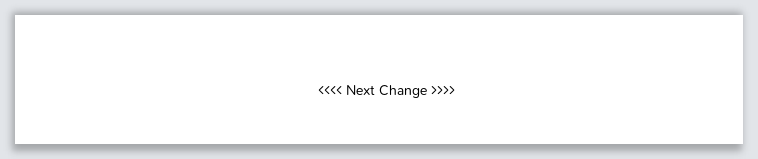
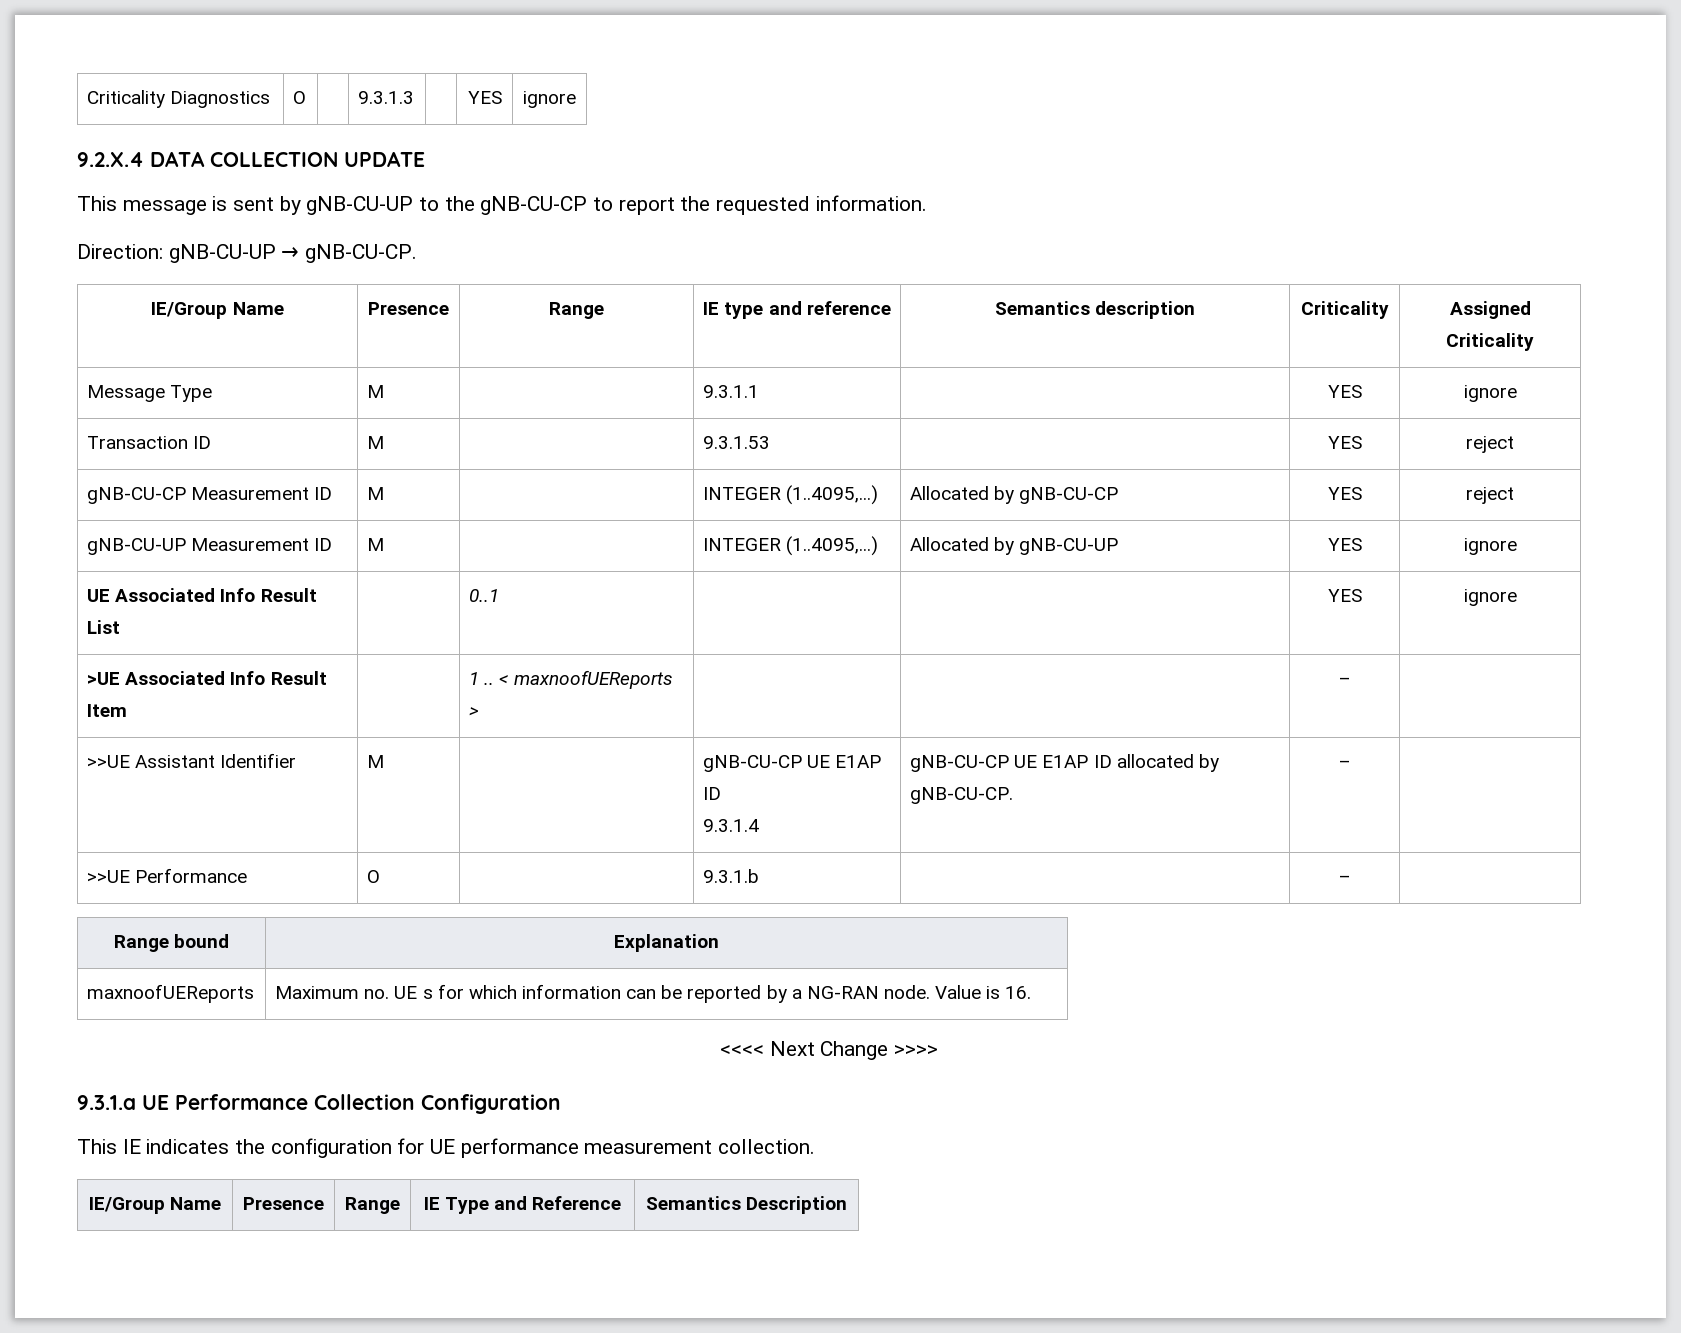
[318,85,455,98] <<<< Next Change >>>> -> [87,90,271,108] [293,91,307,104] [358,91,415,104] [467,91,502,104] [523,91,576,108] [77,151,425,167] [77,195,927,215] [77,244,418,263] [151,302,284,319] [368,302,449,315] [549,302,604,319] [703,301,891,319] [994,301,1196,319] [1300,301,1389,319] [1449,301,1531,319] [1446,333,1534,351] [87,385,213,402] [367,385,385,398] [703,385,760,398] [1327,385,1362,398] [1463,385,1517,402] [87,436,212,449] [367,436,385,449] [703,436,771,449] [1327,436,1362,449] [1466,436,1514,453] [87,487,333,504] [367,487,385,500] [703,485,879,505] [910,486,1119,504] [1327,487,1362,500] [1466,487,1514,504] [87,538,333,555] [367,538,385,551] [703,536,879,556] [910,537,1119,555] [1327,538,1362,551] [1463,538,1517,555] [87,588,317,602] [87,620,121,634] [469,589,500,602] [1327,589,1362,602] [1463,589,1517,606] [87,671,327,685] [87,704,128,717] [469,670,673,689] [469,707,480,717] [1338,677,1351,685] [87,753,297,768] [367,755,385,768] [703,755,882,772] [703,787,722,800] [703,819,760,832] [910,754,1219,772] [910,787,1014,804] [1338,760,1351,768] [87,868,248,883] [367,870,381,883] [703,869,760,883] [1338,875,1351,883] [113,934,230,952] [614,934,719,952] [87,984,255,1003] [275,984,1032,1003] [719,1041,939,1060] [77,1094,561,1114] [77,1138,816,1158] [88,1197,222,1214] [243,1197,324,1210] [345,1197,400,1214] [423,1196,622,1214] [645,1196,848,1214] Criticality Diagnostics | O | | 9.3.1.3 | | YES | ignore // 9.2.X.4 DATA COLLECTION UPDATE // This message is sent by gNB-CU-UP to the gNB-CU-CP to report the requested information. // Direction: gNB-CU-UP → gNB-CU-CP. // IE/Group Name | Presence | Range | IE type and reference | Semantics description | Criticality | Assigned Criticality // Message Type | M | | 9.3.1.1 | | YES | ignore // Transaction ID | M | | 9.3.1.53 | | YES | reject // gNB-CU-CP Measurement ID | M | | INTEGER (1..4095,...) | Allocated by gNB-CU-CP | YES | reject // gNB-CU-UP Measurement ID | M | | INTEGER (1..4095,...) | Allocated by gNB-CU-UP | YES | ignore // UE Associated Info Result List | | 0..1 | | | YES | ignore // >UE Associated Info Result Item | | 1 .. < maxnoofUEReports > | | | – | // >>UE Assistant Identifier | M | | gNB-CU-CP UE E1AP ID // 9.3.1.4 | gNB-CU-CP UE E1AP ID allocated by gNB-CU-CP. | – | // >>UE Performance | O | | 9.3.1.b | | – | // Range bound | Explanation // maxnoofUEReports | Maximum no. UE s for which information can be reported by a NG-RAN node. Value is 16. // <<<< Next Change >>>> // 9.3.1.a UE Performance Collection Configuration // This IE indicates the configuration for UE performance measurement collection. // IE/Group Name | Presence | Range | IE Type and Reference | Semantics Description

